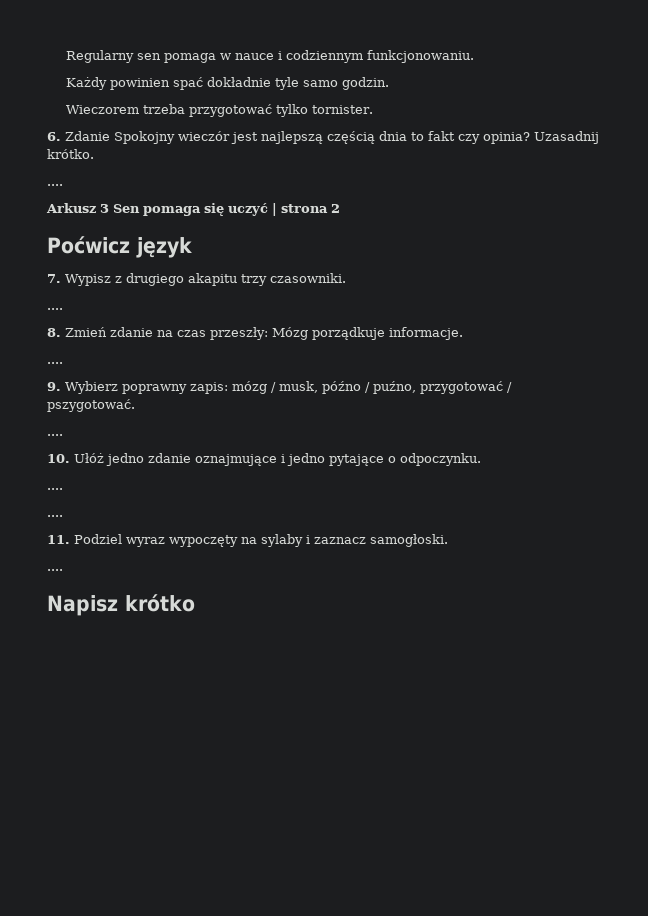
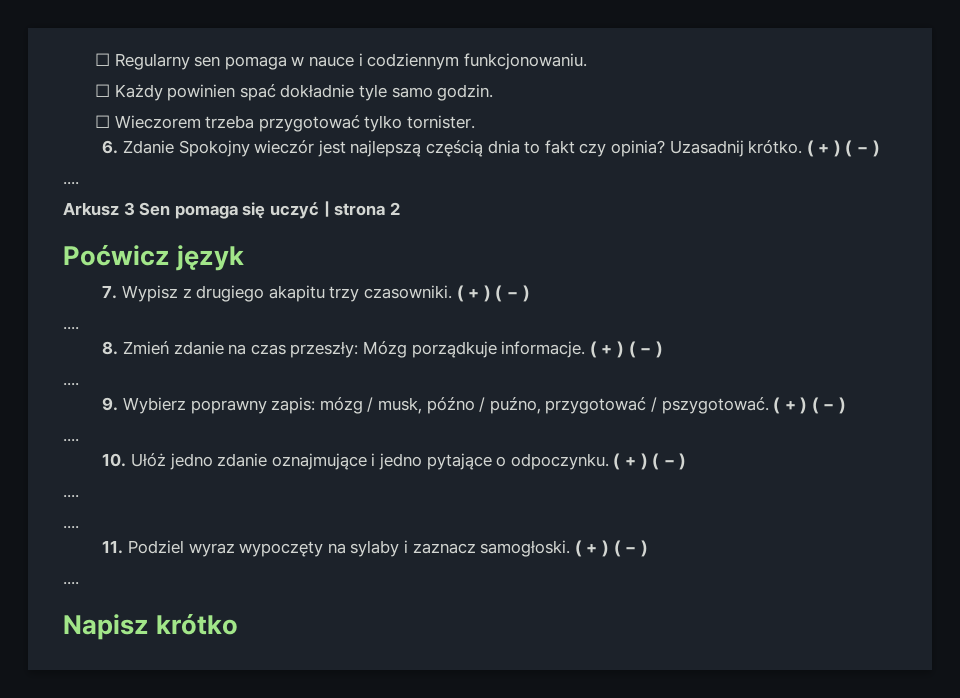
(66, 56) none -> [95,53,111,66] ☐
(475, 56) none -> [95,84,111,97] ☐
(390, 83) none -> [95,115,111,128] ☐
(94, 154) none -> [806,140,880,157] ( + ) ( − )
(346, 278) none -> [456,285,530,302] ( + ) ( − )
(463, 333) none -> [589,341,663,358] ( + ) ( − )
(135, 405) none -> [773,397,847,414] ( + ) ( − )
(481, 459) none -> [613,453,687,470] ( + ) ( − )
(448, 540) none -> [574,540,648,557] ( + ) ( − )

